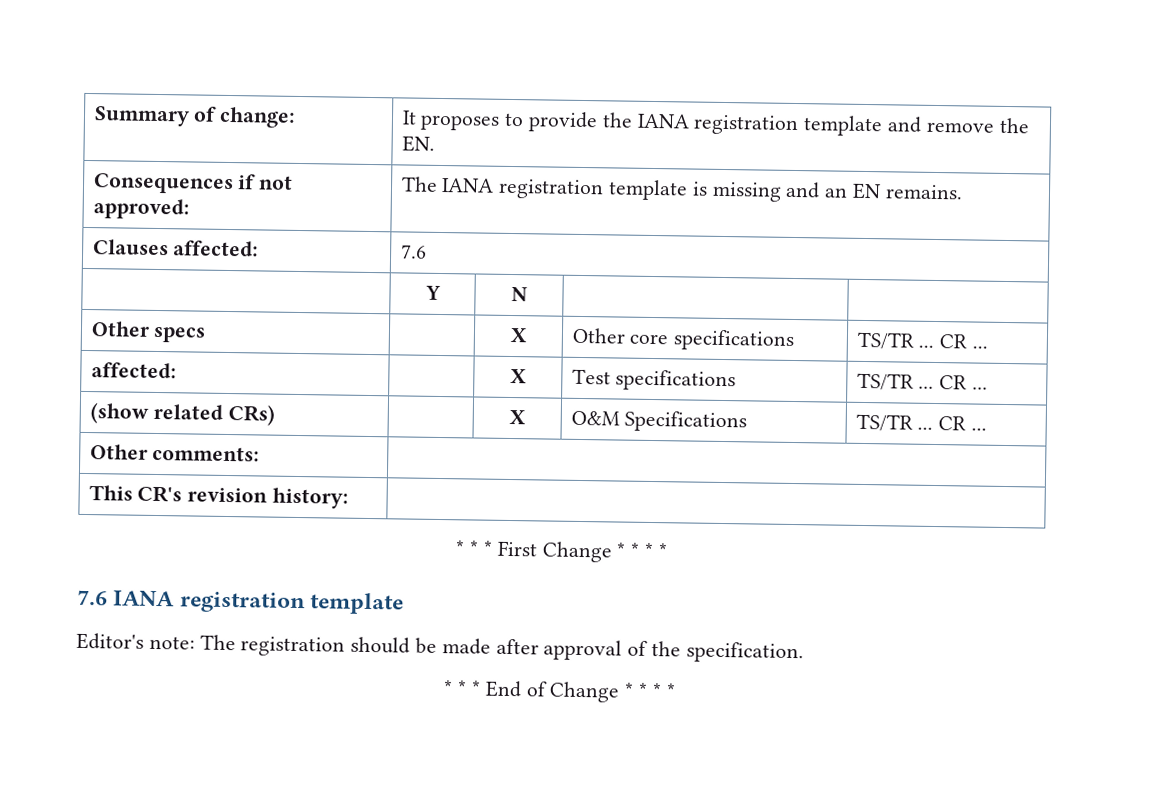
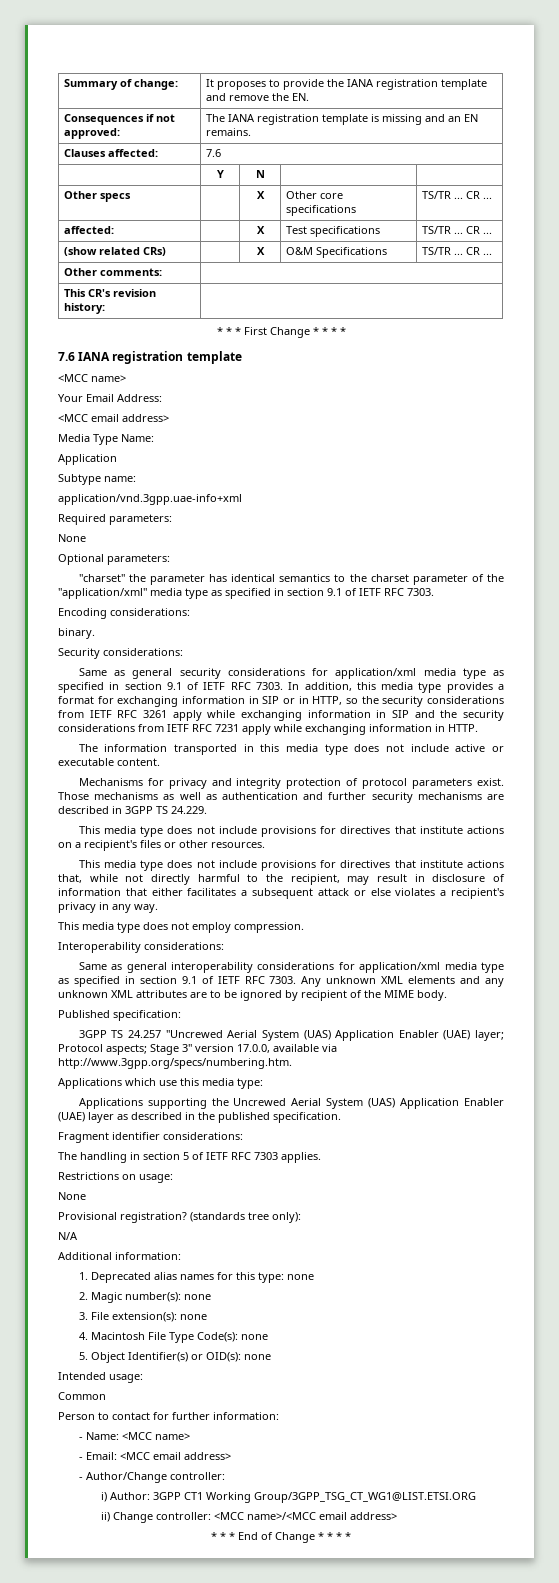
[76,632,804,664] Editor's note: The registration should be made after approval of the specification. -> [58,374,126,382] [58,394,162,402] [58,414,169,422] [58,434,154,445] [58,454,117,465] [58,474,136,485] [58,494,242,505] [58,514,172,525] [58,534,86,542] [58,554,170,565] [78,574,505,585] [58,588,434,599] [58,608,190,619] [58,628,95,639] [58,648,183,659] [78,668,504,679] [58,682,504,693] [58,696,504,707] [58,710,505,721] [58,724,478,735] [78,744,504,755] [58,758,160,766] [78,778,504,789] [58,792,504,803] [58,806,207,814] [78,826,504,837] [58,840,265,851] [78,860,504,871] [58,874,506,885] [58,888,504,899] [58,902,158,913] [58,922,304,933] [58,942,224,953] [78,962,504,973] [58,976,504,987] [58,990,447,1001] [58,1010,181,1021] [78,1030,504,1041] [58,1044,337,1055] [58,1058,292,1069] [58,1078,263,1089] [78,1098,504,1109] [58,1112,341,1123] [58,1132,243,1143] [58,1152,321,1163] [58,1172,173,1183] [58,1192,86,1200] [58,1212,301,1223] [58,1232,78,1240] [58,1252,181,1260] [79,1272,315,1283] [79,1292,212,1303] [79,1312,208,1322] [79,1332,269,1343] [79,1352,272,1363] [58,1372,143,1383] [58,1392,106,1400] [58,1412,279,1420] [79,1432,191,1440] [79,1452,232,1460] [79,1472,226,1483] [100,1492,476,1503] [100,1512,397,1523] <MCC name> // Your Email Address: // <MCC email address> // Media Type Name: // Application // Subtype name: // application/vnd.3gpp.uae-info+xml // Required parameters: // None // Optional parameters: // "charset" the parameter has identical semantics to the charset parameter of the "application/xml" media type as specified in section 9.1 of IETF RFC 7303. // Encoding considerations: // binary. // Security considerations: // Same as general security considerations for application/xml media type as specified in section 9.1 of IETF RFC 7303. In addition, this media type provides a format for exchanging information in SIP or in HTTP, so the security considerations from IETF RFC 3261 apply while exchanging information in SIP and the security considerations from IETF RFC 7231 apply while exchanging information in HTTP. // The information transported in this media type does not include active or executable content. // Mechanisms for privacy and integrity protection of protocol parameters exist. Those mechanisms as well as authentication and further security mechanisms are described in 3GPP TS 24.229. // This media type does not include provisions for directives that institute actions on a recipient's files or other resources. // This media type does not include provisions for directives that institute actions that, while not directly harmful to the recipient, may result in disclosure of information that either facilitates a subsequent attack or else violates a recipient's privacy in any way. // This media type does not employ compression. // Interoperability considerations: // Same as general interoperability considerations for application/xml media type as specified in section 9.1 of IETF RFC 7303. Any unknown XML elements and any unknown XML attributes are to be ignored by recipient of the MIME body. // Published specification: // 3GPP TS 24.257 "Uncrewed Aerial System (UAS) Application Enabler (UAE) layer; Protocol aspects; Stage 3" version 17.0.0, available via http://www.3gpp.org/specs/numbering.htm. // Applications which use this media type: // Applications supporting the Uncrewed Aerial System (UAS) Application Enabler (UAE) layer as described in the published specification. // Fragment identifier considerations: // The handling in section 5 of IETF RFC 7303 applies. // Restrictions on usage: // None // Provisional registration? (standards tree only): // N/A // Additional information: // 1. Deprecated alias names for this type: none // 2. Magic number(s): none // 3. File extension(s): none // 4. Macintosh File Type Code(s): none // 5. Object Identifier(s) or OID(s): none // Intended usage: // Common // Person to contact for further information: // - Name: <MCC name> // - Email: <MCC email address> // - Author/Change controller: // i) Author: 3GPP CT1 Working Group/3GPP_TSG_CT_WG1@LIST.ETSI.ORG // ii) Change controller: <MCC name>/<MCC email address>

